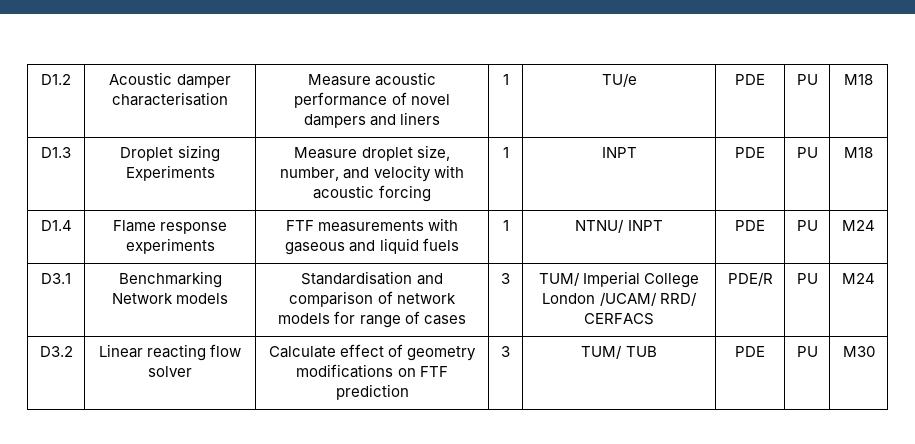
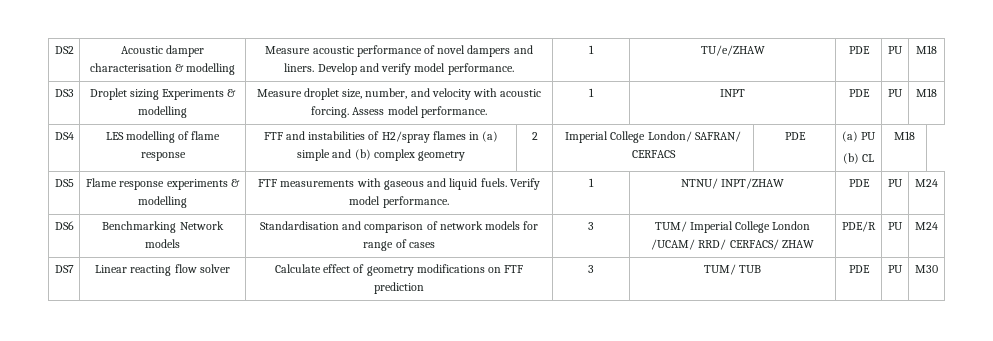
[41,74,71,85] D1.2 -> [54,46,74,54] DS2
(228, 99) none -> [175,63,236,75] & modelling
[400,112,441,125] [502,74,509,85] [601,73,637,87] [735,74,765,85] [796,74,818,85] [844,74,873,85] [41,147,71,158] liners | 1 | TU/e | PDE | PU | M18 // D1.3 -> [284,63,514,75] [589,45,594,54] [700,45,765,56] [848,46,870,54] [888,46,903,54] [916,45,937,54] [54,89,74,97] liners. Develop and verify model performance. | 1 | TU/e/ZHAW | PDE | PU | M18 // DS3
(215, 173) none -> [227,89,237,97] [138,106,187,118] & modelling
[378,185,431,202] forcing -> [311,106,487,118] forcing. Assess model performance.
[40,220,72,231] D1.4 -> [54,132,74,140] [105,131,221,143] [140,152,186,161] [263,131,499,143] [297,149,465,161] [531,132,538,140] [565,131,741,143] [631,150,676,158] [784,132,806,140] [841,131,877,142] [842,153,875,164] [893,131,915,140] [54,179,74,187] DS4 | LES modelling of flame response | FTF and instabilities of H2/spray flames in (a) simple and (b) complex geometry | 2 | Imperial College London/ SAFRAN/ CERFACS | PDE | (a) PU // (b) CL | M18 // DS5
(215, 246) none -> [230,179,240,187] [138,196,187,208] & modelling
[422,238,459,251] fuels -> [480,178,540,190] [349,196,449,208] fuels. Verify model performance.
[627,220,663,231] INPT -> [721,178,785,189] INPT/ZHAW
[41,273,71,284] D3.1 -> [54,221,74,230] DS6
[584,313,654,325] CERFACS -> [729,239,814,250] CERFACS/ ZHAW
[39,346,73,357] D3.2 -> [54,265,74,273] DS7

